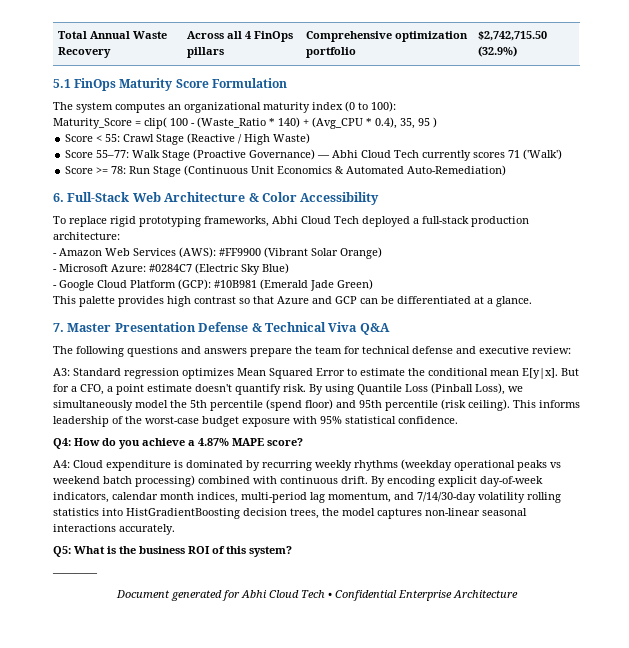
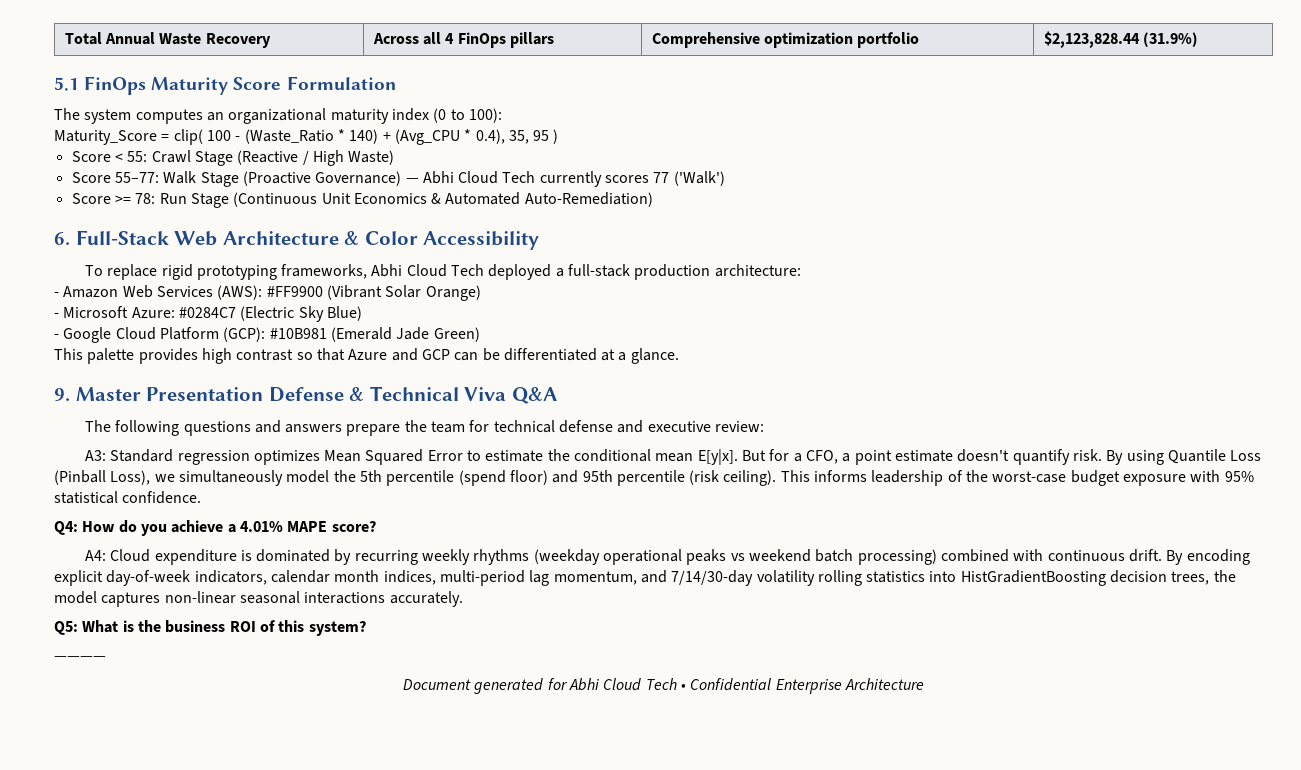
[478,31,548,41] [478,46,518,57] $2,742,715.50 (32.9%) -> [1043,31,1199,48] $2,123,828.44 (31.9%)
[508,150,521,158] 71 -> [653,172,670,183] 77
[53,323,64,332] 7. -> [54,388,70,401] 9.
[198,438,229,446] 4.87% -> [239,521,283,532] 4.01%

